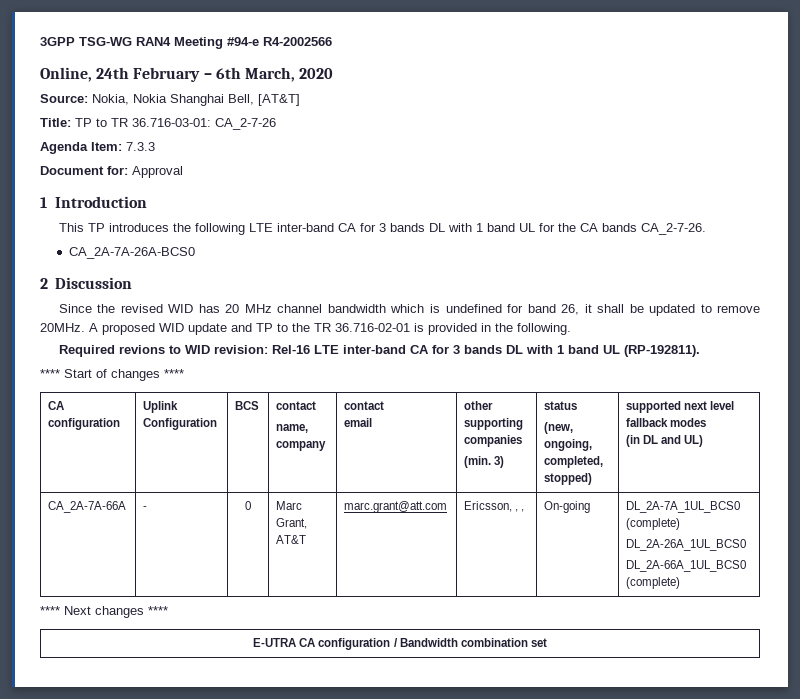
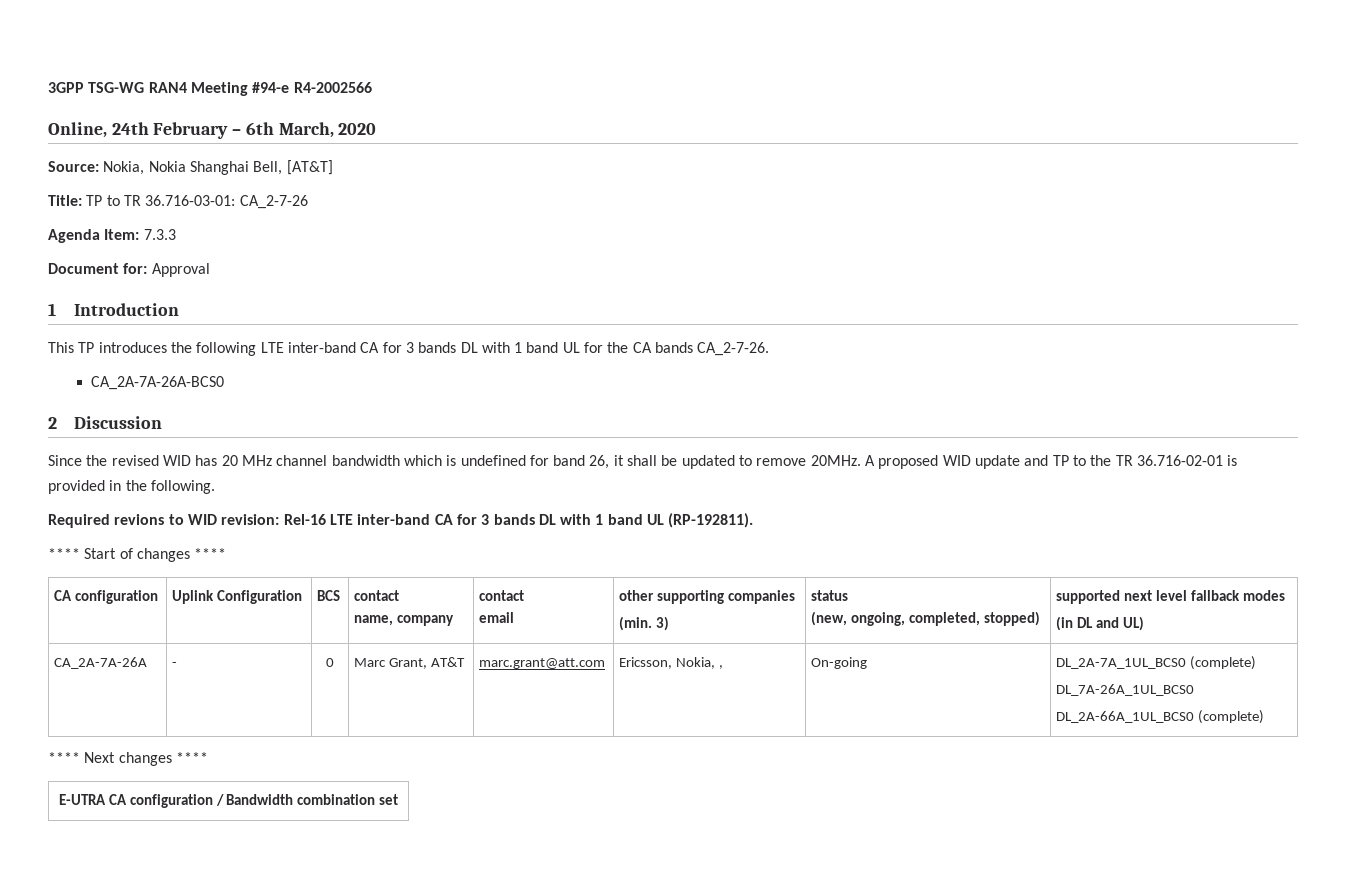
[47,501,126,513] CA_2A-7A-66A -> [54,657,148,669] CA_2A-7A-26A
[514,509,518,512] , -> [676,657,716,669] Nokia,
[625,539,746,551] DL_2A-26A_1UL_BCS0 -> [1056,684,1195,696] DL_7A-26A_1UL_BCS0

